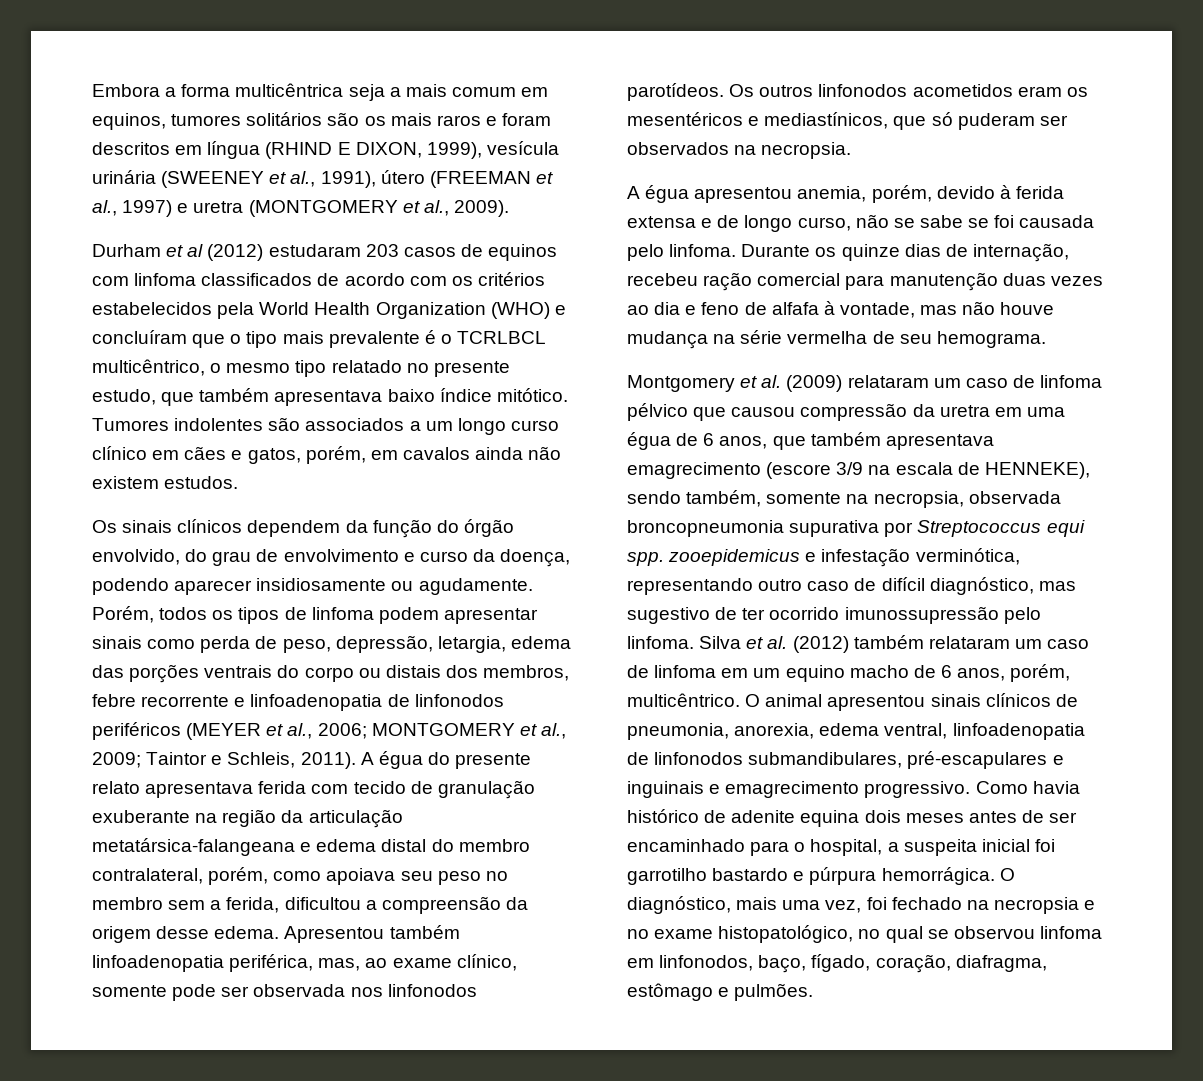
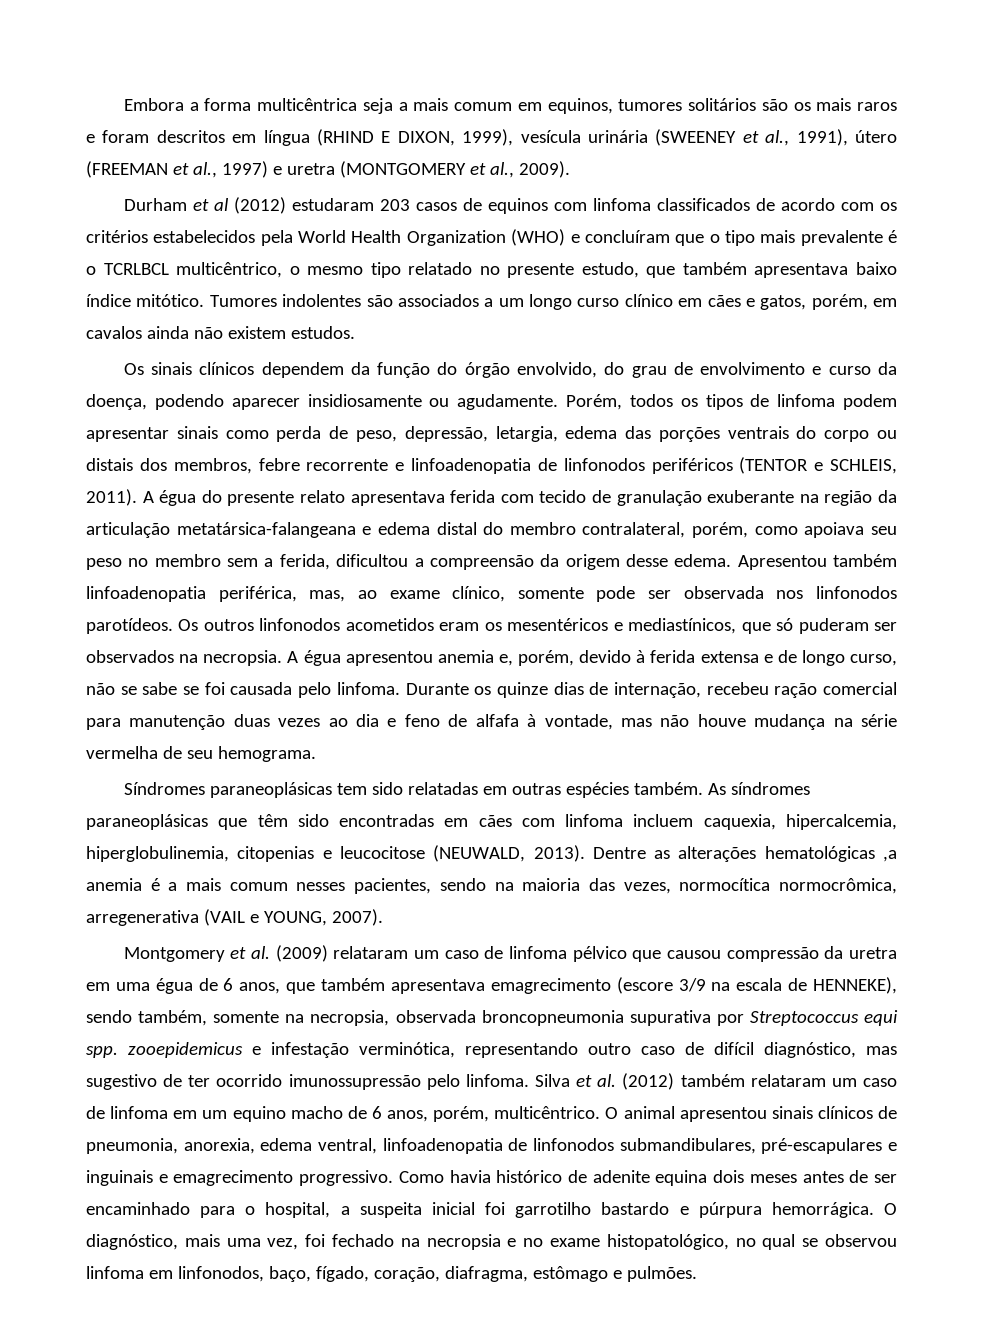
[186,723,566,740] [92,752,296,768] (MEYER et al., 2006; MONTGOMERY et al., 2009; Taintor e Schleis, -> [739,457,897,474] (TENTOR e SCHLEIS,
(852, 150) // -> (283, 658) none
[797,186,867,202] anemia, -> [437,650,513,666] anemia e,
(1046, 339) none -> [123,782,810,798] [86,814,897,830] [86,845,897,862] [86,878,898,894] [86,909,383,926] // Síndromes paraneoplásicas tem sido relatadas em outras espécies também. As síndromes paraneoplásicas que têm sido encontradas em cães com linfoma incluem caquexia, hipercalcemia, hiperglobulinemia, citopenias e leucocitose (NEUWALD, 2013). Dentre as alterações hematológicas ,a anemia é a mais comum nesses pacientes, sendo na maioria das vezes, normocítica normocrômica, arregenerativa (VAIL e YOUNG, 2007).

